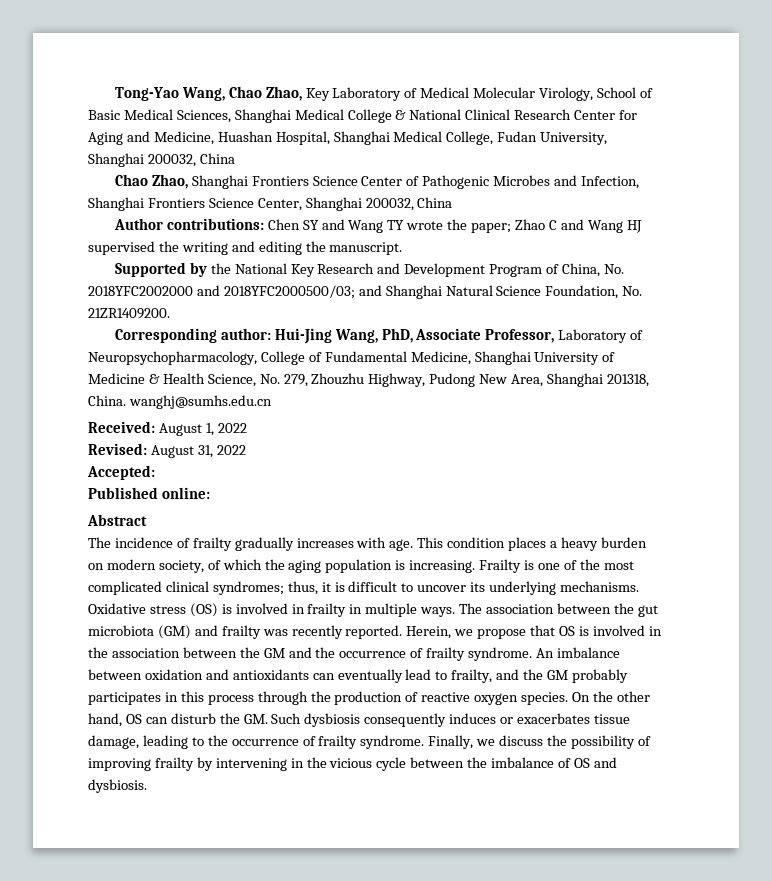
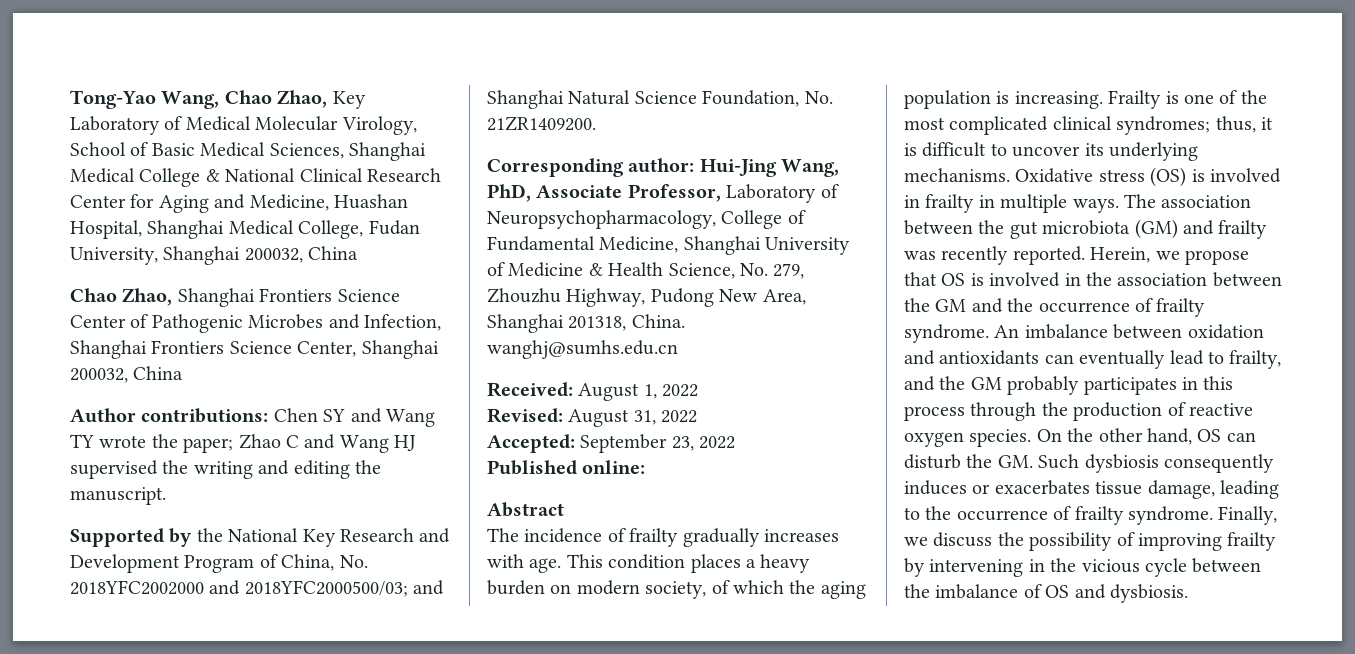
(155, 472) none -> [580,434,736,453] September 23, 2022

